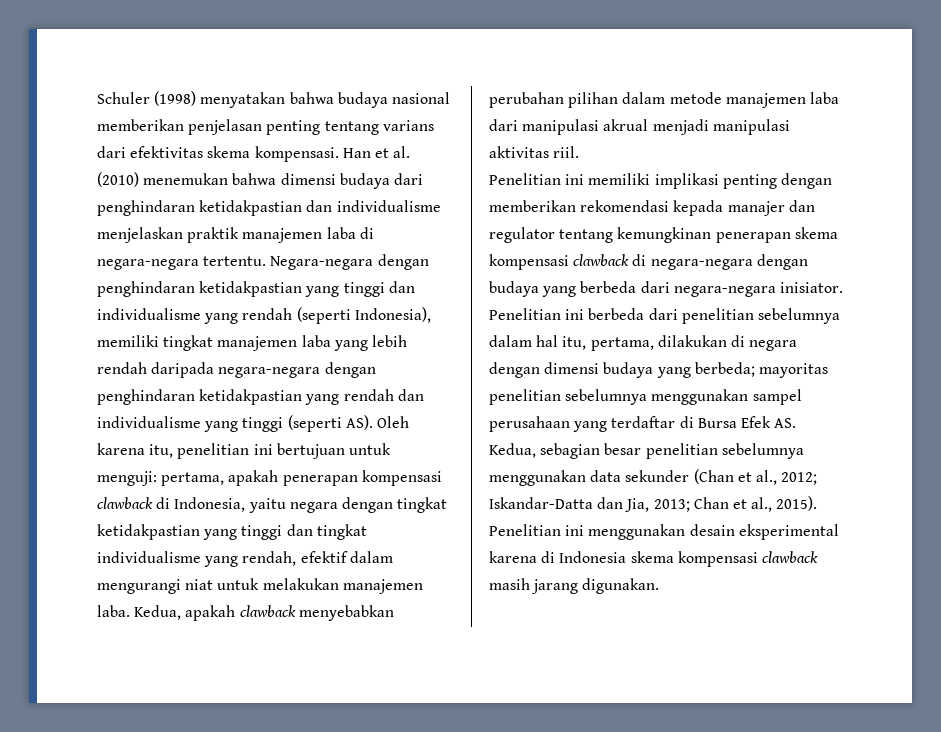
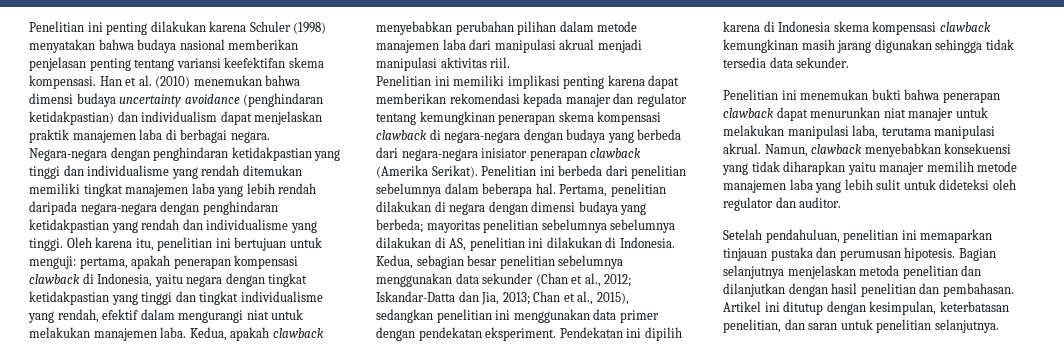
(97, 98) none -> [29,21,247,35] Penelitian ini penting dilakukan karena
[382,120,434,131] [97,146,204,158] varians dari efektivitas -> [176,57,286,68] variansi keefektifan
[393,173,423,185] [97,200,441,216] dari penghindaran ketidakpastian dan individualisme -> [119,93,324,107] [29,111,252,125] uncertainty avoidance (penghindaran ketidakpastian) dan individualism dapat
[97,256,267,270] negara-negara tertentu. -> [180,129,270,143] berbagai negara.
[296,307,431,324] (seperti Indonesia), -> [242,165,302,176] ditemukan
[242,415,373,432] tinggi (seperti AS). -> [29,238,63,251] tinggi.
[780,173,832,189] dengan -> [607,75,680,89] karena dapat
[779,282,843,293] inisiator. -> [481,148,642,161] [376,165,478,178] inisiator penerapan clawback (Amerika Serikat).
[536,335,654,351] hal itu, pertama, -> [482,183,666,197] beberapa hal. Pertama, penelitian
[651,389,802,405] [489,416,797,432] menggunakan sampel perusahaan yang terdaftar di Bursa Efek AS. -> [610,219,676,233] [376,237,675,251] sebelumnya dilakukan di AS, penelitian ini dilakukan di Indonesia.
[776,496,818,511] [489,524,839,540] 2015). Penelitian ini menggunakan desain eksperimental -> [596,292,629,305] [376,309,659,323] [376,327,682,341] 2015), sedangkan penelitian ini menggunakan data primer dengan pendekatan eksperiment. Pendekatan ini dipilih
(818, 557) none -> [723,39,798,53] kemungkinan
[582,578,660,594] digunakan. -> [874,39,1014,53] [723,57,850,68] [723,89,1000,103] [723,107,988,121] [723,125,996,139] [723,143,1012,157] [722,161,1018,175] [723,179,1016,193] [723,197,842,211] [723,229,993,243] [723,247,996,261] [723,265,982,279] [723,283,1014,297] [723,301,1009,315] [723,319,999,333] digunakan sehingga tidak tersedia data sekunder. // Penelitian ini menemukan bukti bahwa penerapan clawback dapat menurunkan niat manajer untuk melakukan manipulasi laba, terutama manipulasi akrual. Namun, clawback menyebabkan konsekuensi yang tidak diharapkan yaitu manajer memilih metode manajemen laba yang lebih sulit untuk dideteksi oleh regulator dan auditor. // Setelah pendahuluan, penelitian ini memaparkan tinjauan pustaka dan perumusan hipotesis. Bagian selanjutnya menjelaskan metoda penelitian dan dilanjutkan dengan hasil penelitian dan pembahasan. Artikel ini ditutup dengan kesimpulan, keterbatasan penelitian, dan saran untuk penelitian selanjutnya.

